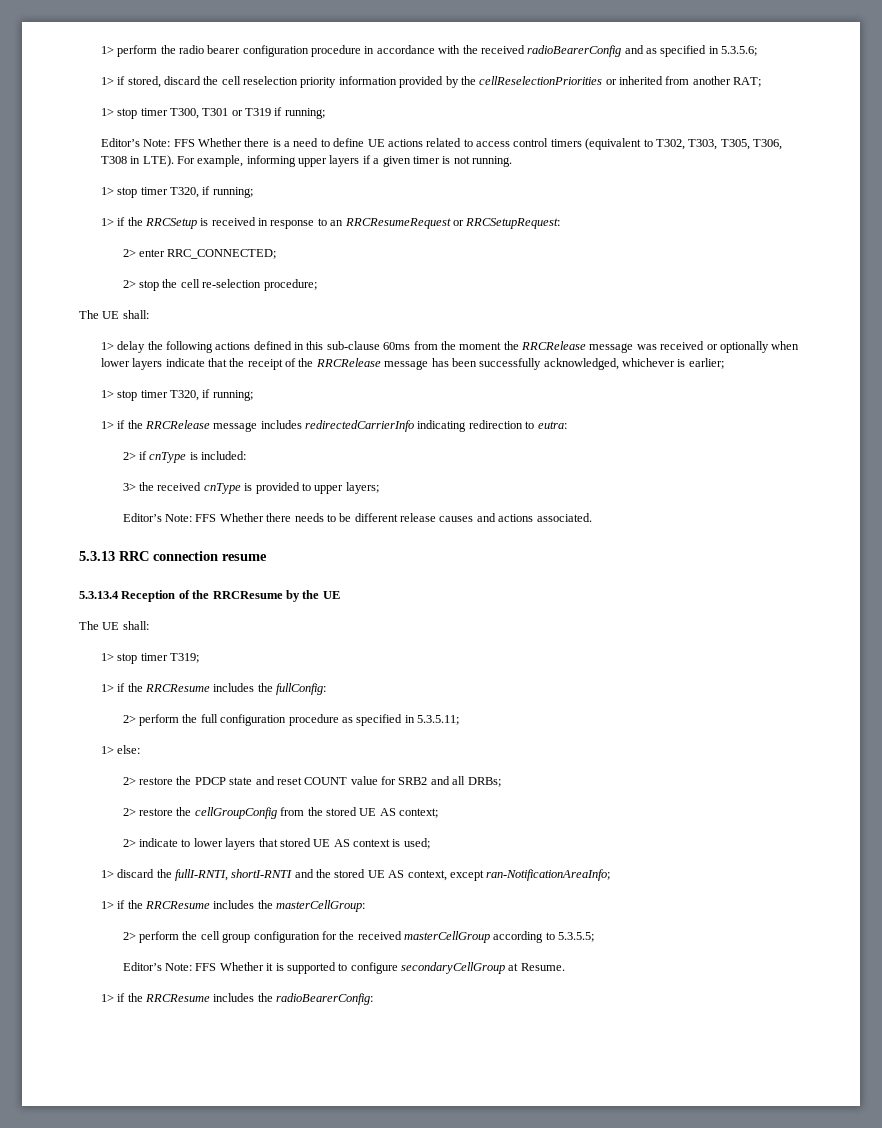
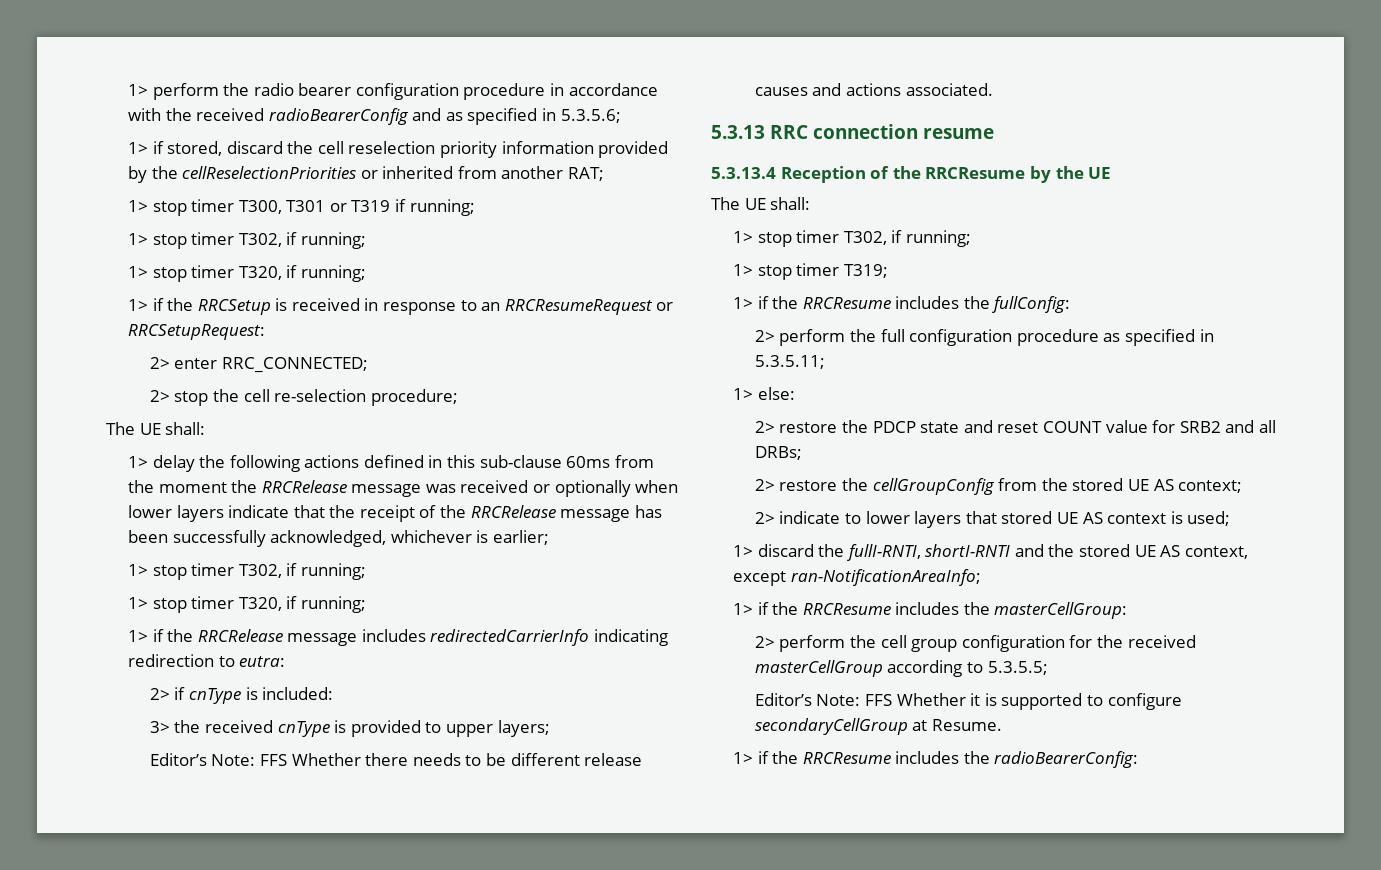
[100,138,783,150] [100,155,513,167] Editor’s Note: FFS Whether there is a need to define UE actions related to access control timers (equivalent to T302, T303, T305, T306, T308 in LTE). For example, informing upper layers if a given timer is not running. -> [127,232,366,249] 1> stop timer T302, if running;
(724, 363) none -> [127,563,366,580] // 1> stop timer T302, if running;
(149, 625) none -> [732,230,971,247] // 1> stop timer T302, if running;

